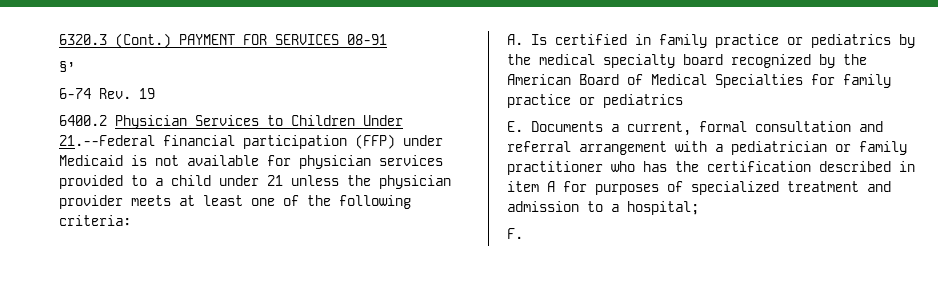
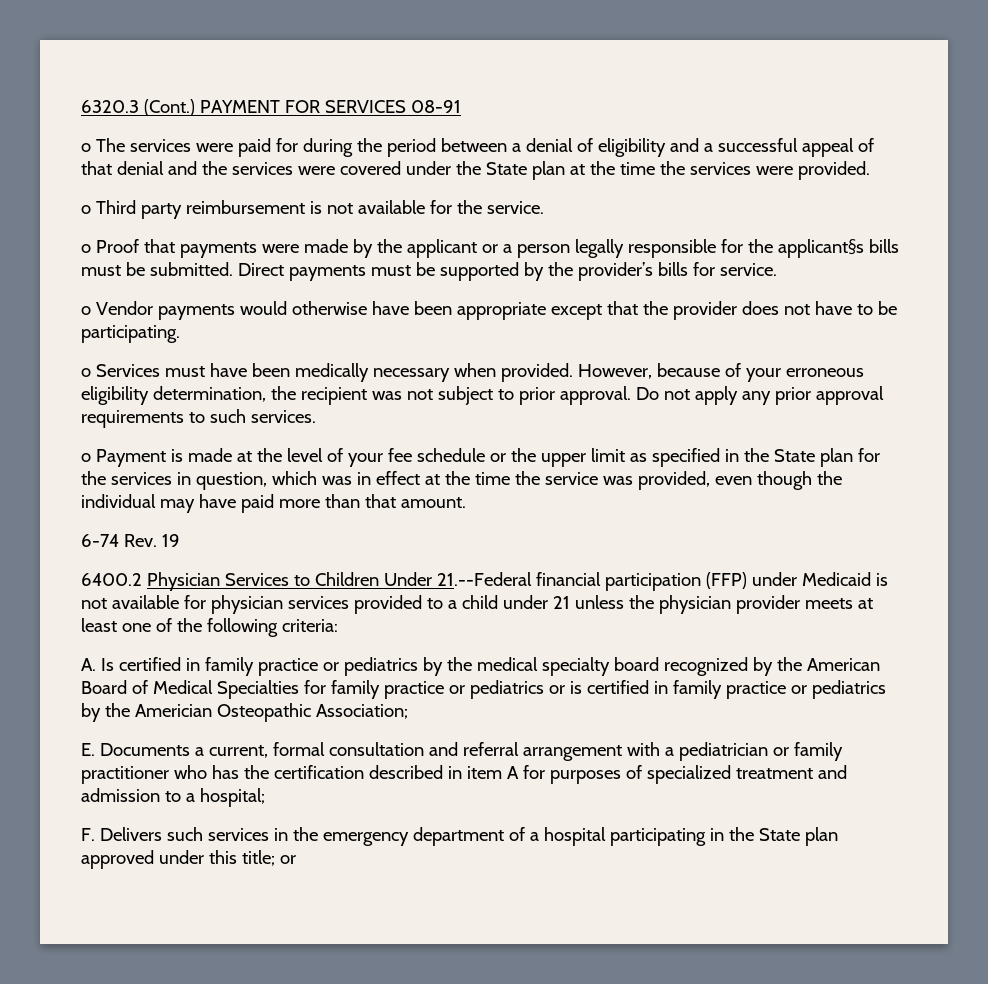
[59,61,75,72] §’ -> [81,138,874,157] [81,161,870,180] [81,200,544,219] [81,239,899,258] [81,262,777,281] [81,301,897,320] [81,325,180,343] [81,363,864,382] [81,386,884,405] [81,409,316,428] [81,448,880,467] [81,471,842,490] [81,494,466,513] o The services were paid for during the period between a denial of eligibility and a successful appeal of that denial and the services were covered under the State plan at the time the services were provided. // o Third party reimbursement is not available for the service. // o Proof that payments were made by the applicant or a person legally responsible for the applicant§s bills must be submitted. Direct payments must be supported by the provider’s bills for service. // o Vendor payments would otherwise have been appropriate except that the provider does not have to be participating. // o Services must have been medically necessary when provided. However, because of your erroneous eligibility determination, the recipient was not subject to prior approval. Do not apply any prior approval requirements to such services. // o Payment is made at the level of your fee schedule or the upper limit as specified in the State plan for the services in question, which was in effect at the time the service was provided, even though the individual may have paid more than that amount.
(683, 101) none -> [548,680,886,699] [81,703,408,722] or is certified in family practice or pediatrics by the Americian Osteopathic Association;
(523, 233) none -> [99,827,838,846] [81,850,296,869] Delivers such services in the emergency department of a hospital participating in the State plan approved under this title; or

